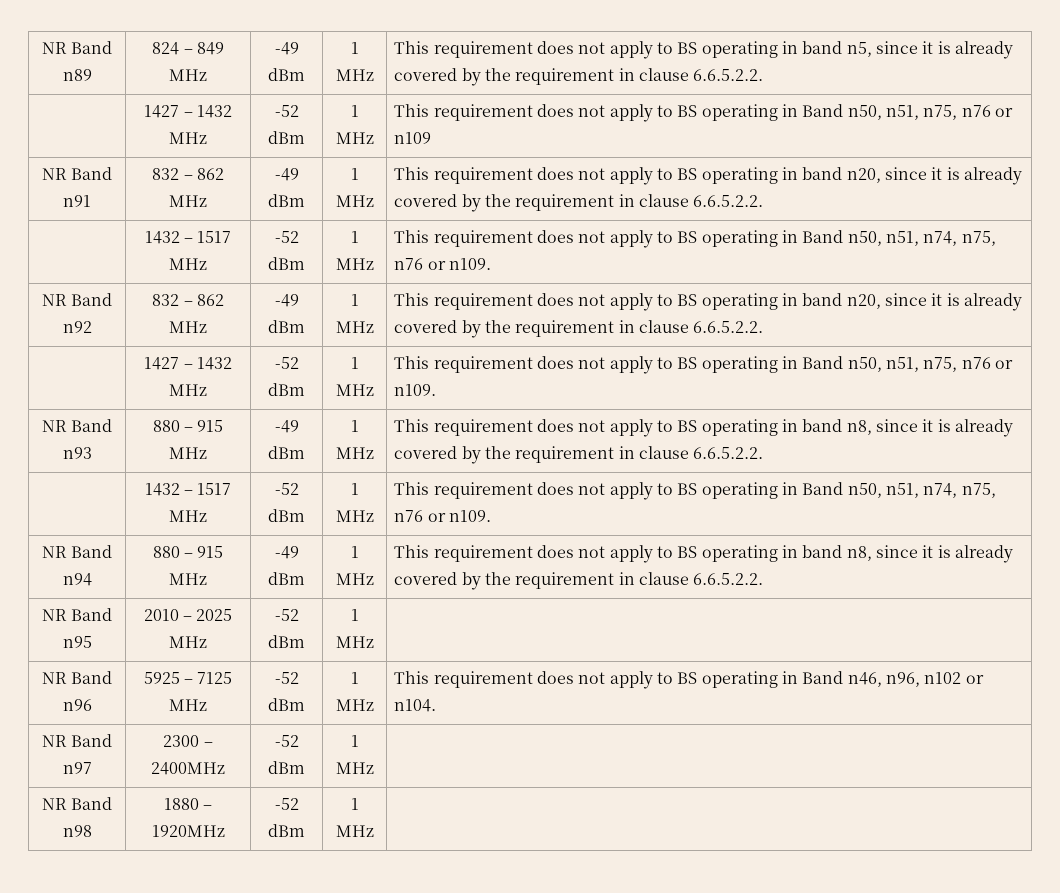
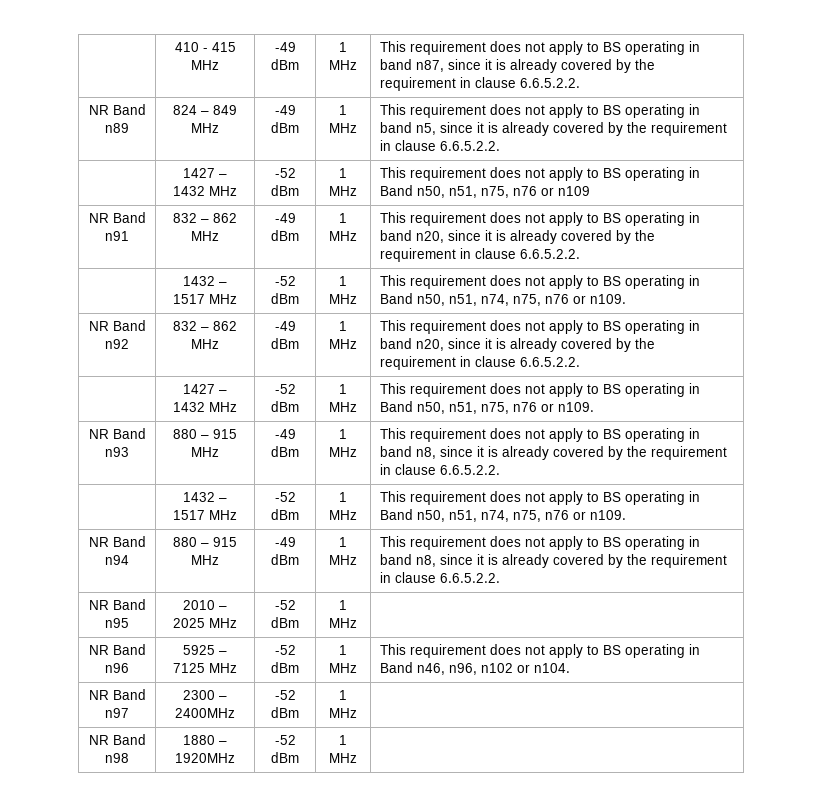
(42, 48) none -> [174,42,236,52] [191,60,219,70] [274,42,296,52] [271,59,299,70] [339,42,347,52] [329,60,357,70] [380,41,701,55] [380,59,656,73] [380,77,581,91] | 410 - 415 MHz | -49 dBm | 1 MHz | This requirement does not apply to BS operating in band n87, since it is already covered by the requirement in clause 6.6.5.2.2. //

